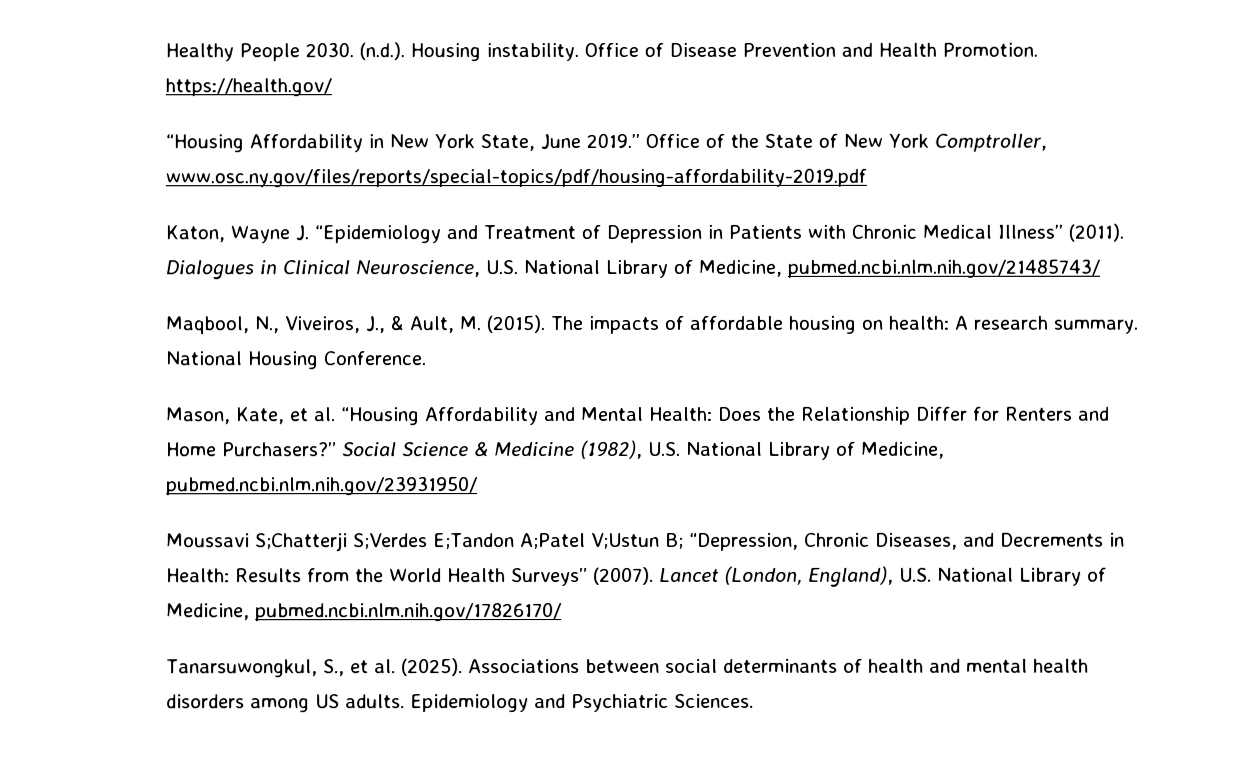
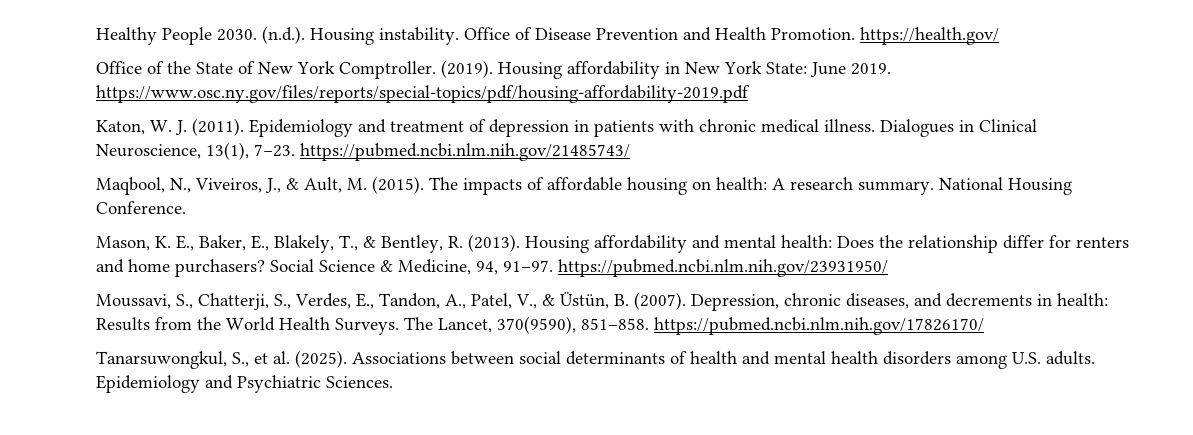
[165,132,641,153] “Housing Affordability in New York State, June 2019.” -> (1000, 36) none
[934,133,1048,152] [165,167,868,188] [165,223,1125,244] [165,258,1101,280] Comptroller, www.osc.ny.gov/files/reports/special-topics/pdf/housing-affordability-2019.pdf // Katon, Wayne J. “Epidemiology and Treatment of Depression in Patients with Chronic Medical Illness” (2011). Dialogues in Clinical Neuroscience, U.S. National Library of Medicine, pubmed.ncbi.nlm.nih.gov/21485743/ -> [339,60,892,79] [96,85,751,103] [96,118,1038,137] [96,142,631,161] Comptroller. (2019). Housing affordability in New York State: June 2019. https://www.osc.ny.gov/files/reports/special-topics/pdf/housing-affordability-2019.pdf // Katon, W. J. (2011). Epidemiology and treatment of depression in patients with chronic medical illness. Dialogues in Clinical Neuroscience, 13(1), 7–23. https://pubmed.ncbi.nlm.nih.gov/21485743/
[236,406,1111,426] [166,439,946,460] [166,476,479,496] [166,532,1126,552] [166,568,231,583] Kate, et al. “Housing Affordability and Mental Health: Does the Relationship Differ for Renters and Home Purchasers?” Social Science & Medicine (1982), U.S. National Library of Medicine, pubmed.ncbi.nlm.nih.gov/23931950/ // Moussavi S;Chatterji S;Verdes E;Tandon A;Patel V;Ustun B; “Depression, Chronic Diseases, and Decrements in Health: -> [155,234,1130,253] [96,259,889,277] [96,292,1109,311] K. E., Baker, E., Blakely, T., & Bentley, R. (2013). Housing affordability and mental health: Does the relationship differ for renters and home purchasers? Social Science & Medicine, 94, 91–97. https://pubmed.ncbi.nlm.nih.gov/23931950/ // Moussavi, S., Chatterji, S., Verdes, E., Tandon, A., Patel, V., & Üstün, B. (2007). Depression, chronic diseases, and decrements in health:
[511,565,1108,587] [166,602,563,622] Surveys” (2007). Lancet (London, England), U.S. National Library of Medicine, pubmed.ncbi.nlm.nih.gov/17826170/ -> [335,316,985,335] Surveys. The Lancet, 370(9590), 851–858. https://pubmed.ncbi.nlm.nih.gov/17826170/
[315,694,341,709] US -> [1012,352,1042,364] U.S.

